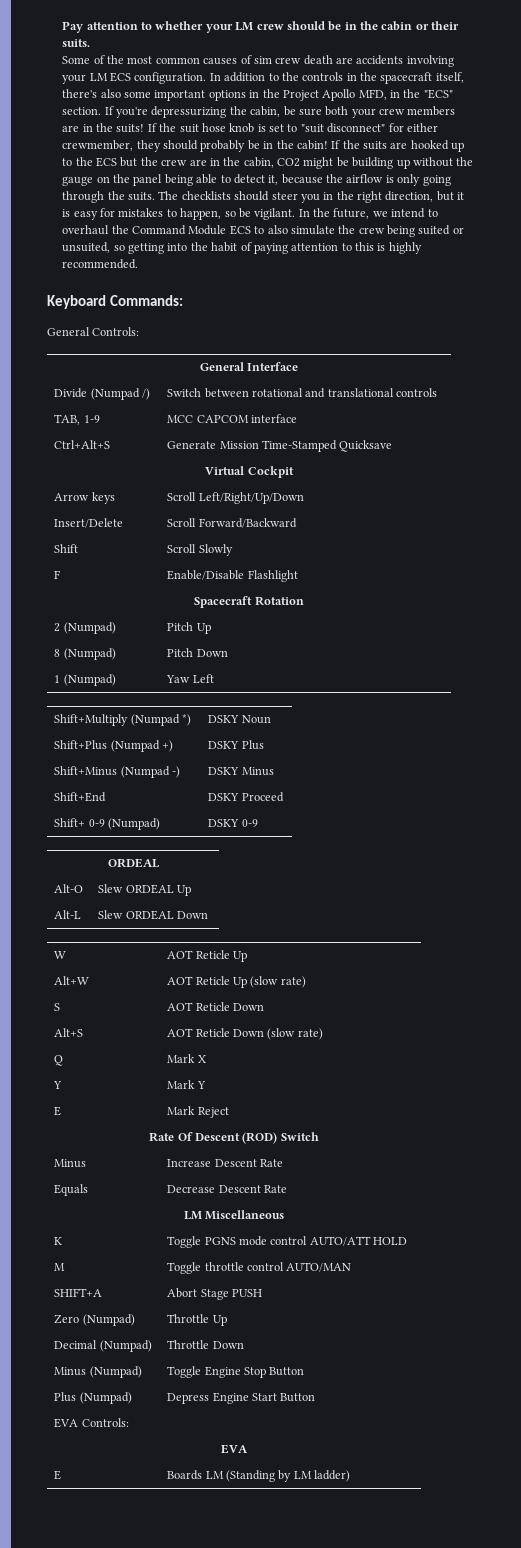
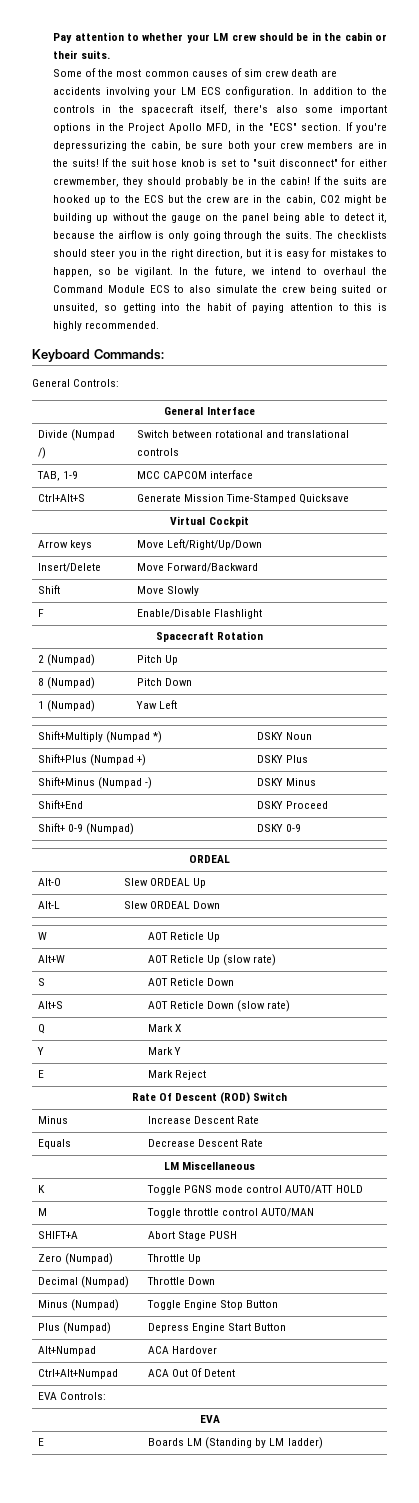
[167,492,197,501] Scroll -> [137,540,165,548] Move
[167,518,197,527] Scroll -> [137,563,165,571] Move
[167,544,197,553] Scroll -> [137,586,165,594] Move
(316, 1397) none -> [38,1346,97,1356] [148,1346,218,1354] [38,1369,119,1379] [148,1368,236,1377] // Alt+Numpad | ACA Hardover // Ctrl+Alt+Numpad | ACA Out Of Detent

